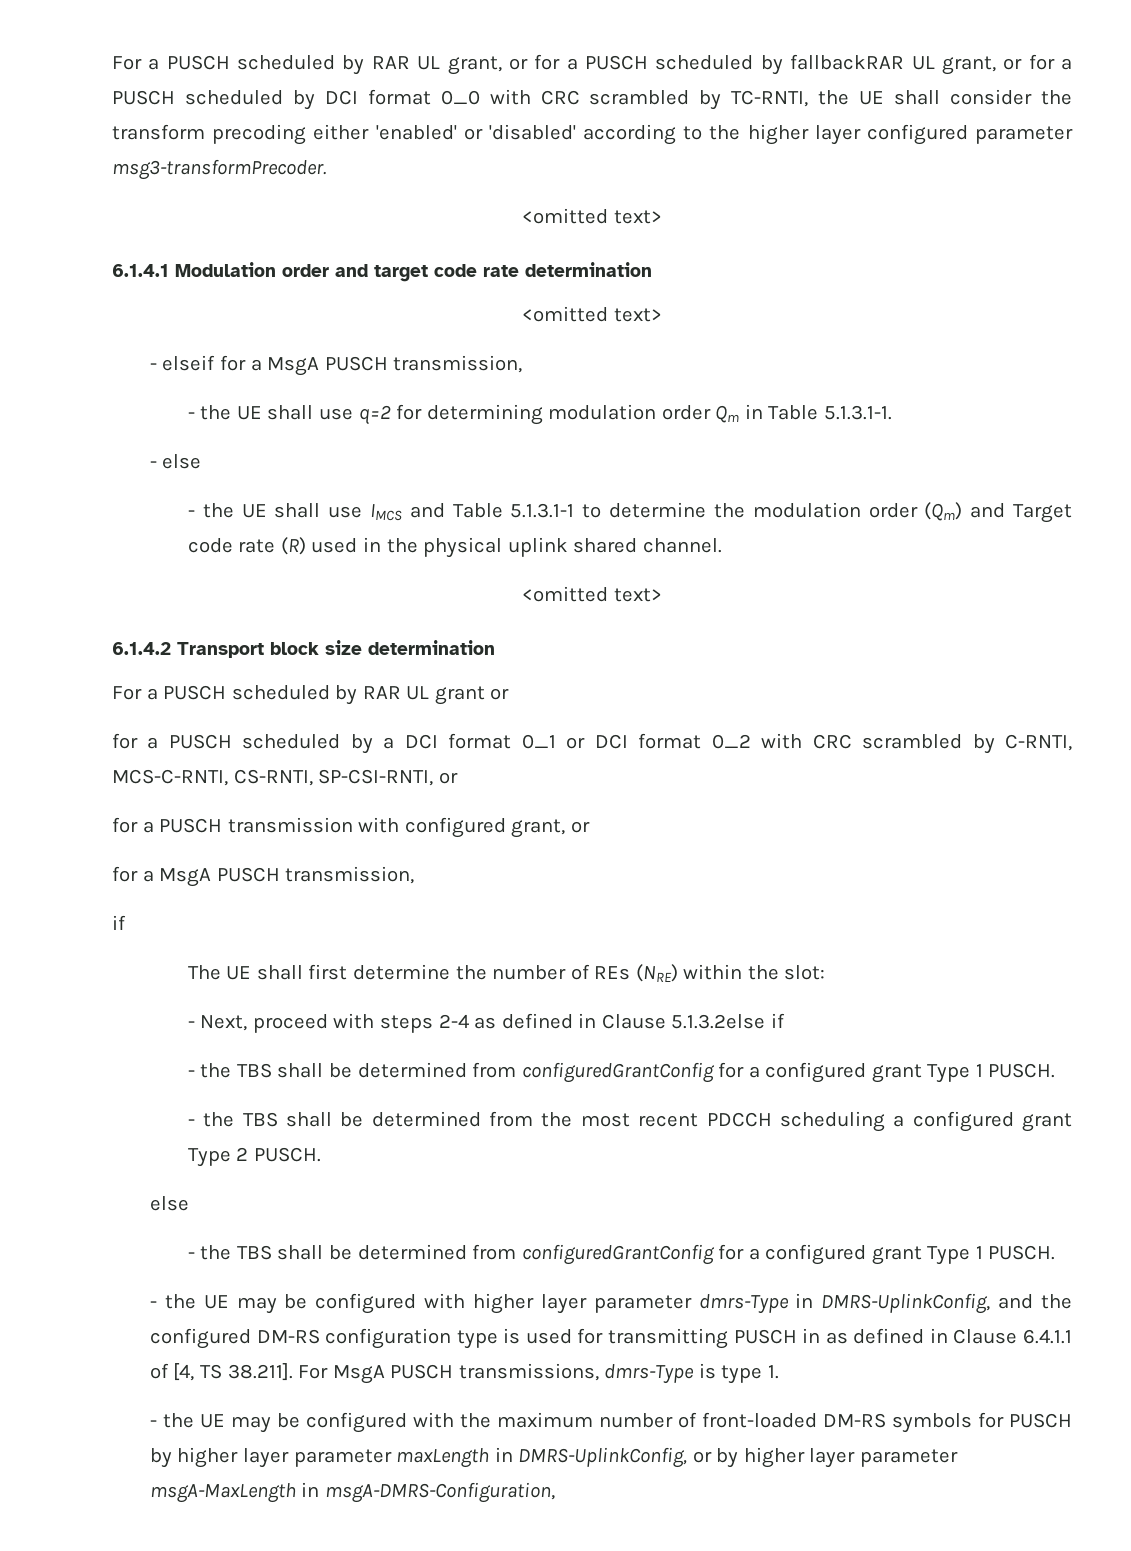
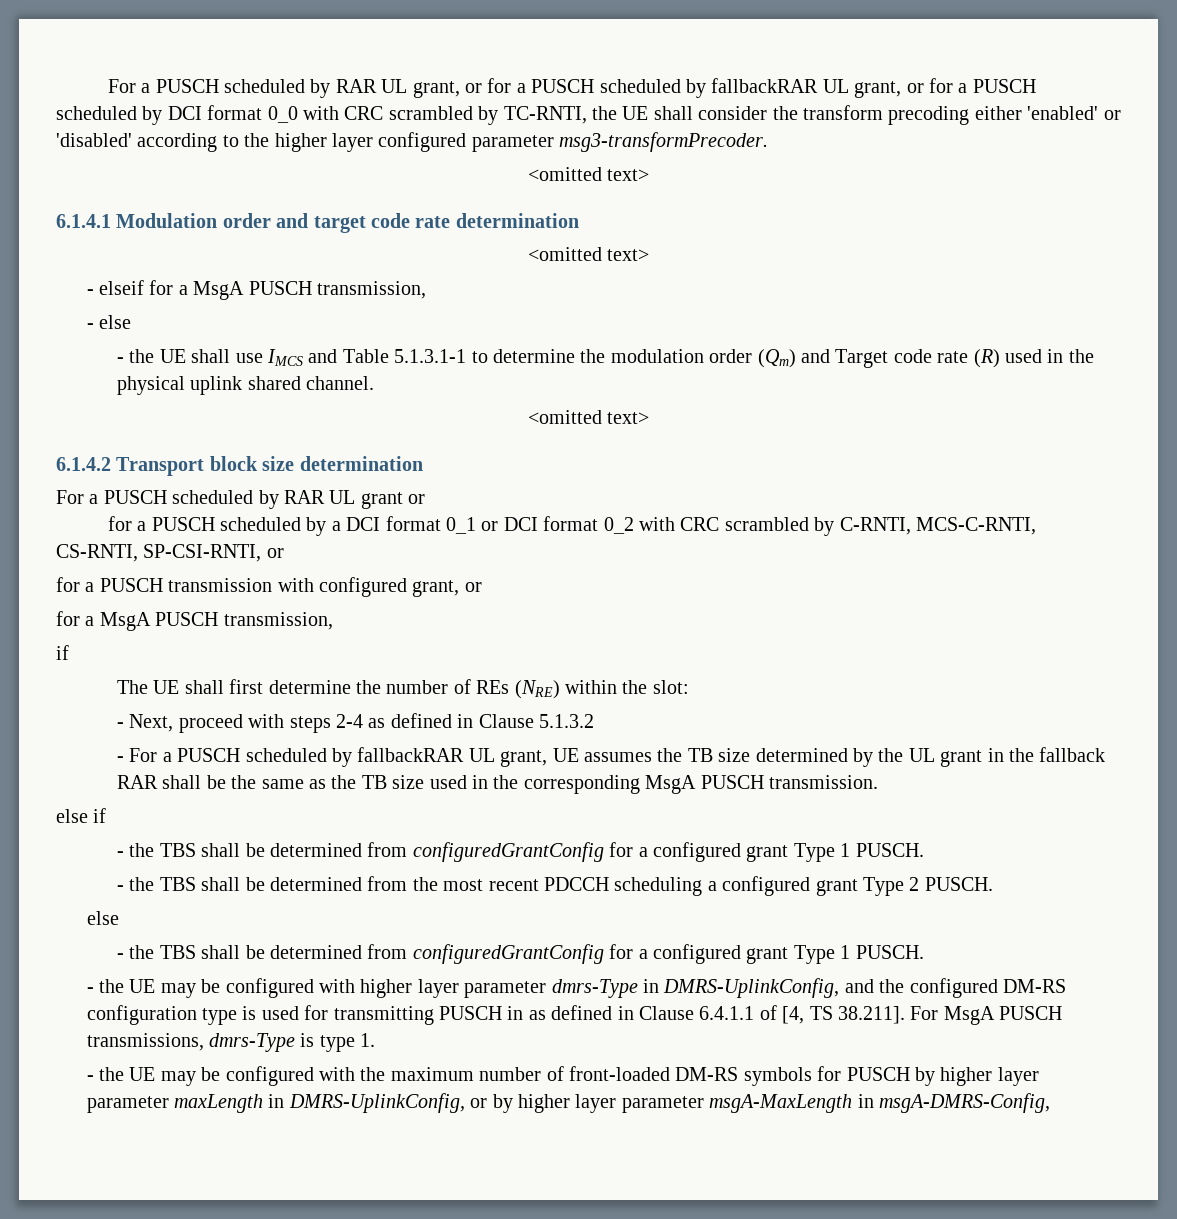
[187,404,892,425] // - the UE shall use q=2 for determining modulation order Qm in Table 5.1.3.1-1. -> (426, 290) none
[671,1014,766,1029] 5.1.3.2else -> [539,714,595,728] [117,747,1106,767] [117,775,879,794] [56,809,88,823] 5.1.3.2 // - For a PUSCH scheduled by fallbackRAR UL grant, UE assumes the TB size determined by the UL grant in the fallback RAR shall be the same as the TB size used in the corresponding MsgA PUSCH transmission. // else
[324,1482,555,1503] msgA-DMRS-Configuration, -> [878,1093,1050,1113] msgA-DMRS-Config,

